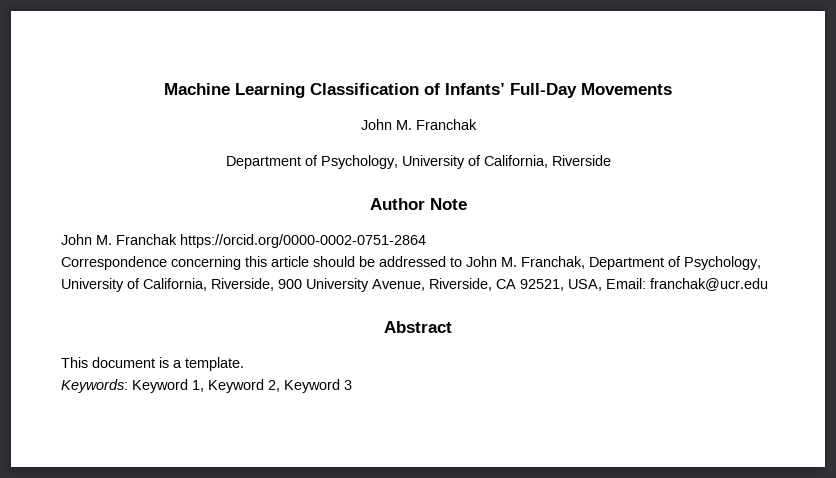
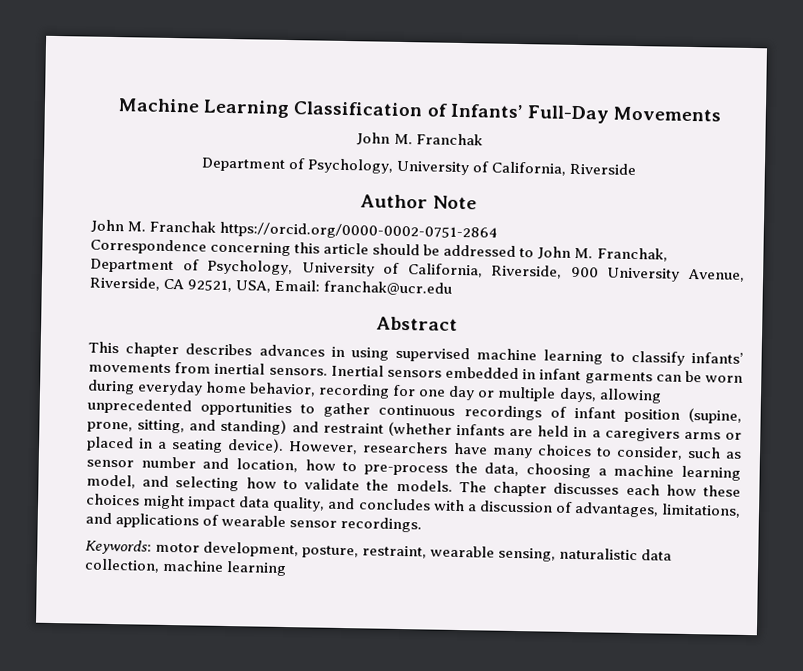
[92,357,244,371] [61,379,352,393] document is a template. // Keywords: Keyword 1, Keyword 2, Keyword 3 -> [125,342,744,366] [88,362,743,385] [87,379,662,404] [87,398,743,424] [87,418,742,442] [86,436,743,460] [86,456,741,481] [86,474,742,497] [86,493,741,518] [85,512,423,533] [85,539,673,562] [84,558,288,577] chapter describes advances in using supervised machine learning to classify infants’ movements from inertial sensors. Inertial sensors embedded in infant garments can be worn during everyday home behavior, recording for one day or multiple days, allowing unprecedented opportunities to gather continuous recordings of infant position (supine, prone, sitting, and standing) and restraint (whether infants are held in a caregivers arms or placed in a seating device). However, researchers have many choices to consider, such as sensor number and location, how to pre-process the data, choosing a machine learning model, and selecting how to validate the models. The chapter discusses each how these choices might impact data quality, and concludes with a discussion of advantages, limitations, and applications of wearable sensor recordings. // Keywords: motor development, posture, restraint, wearable sensing, naturalistic data collection, machine learning

